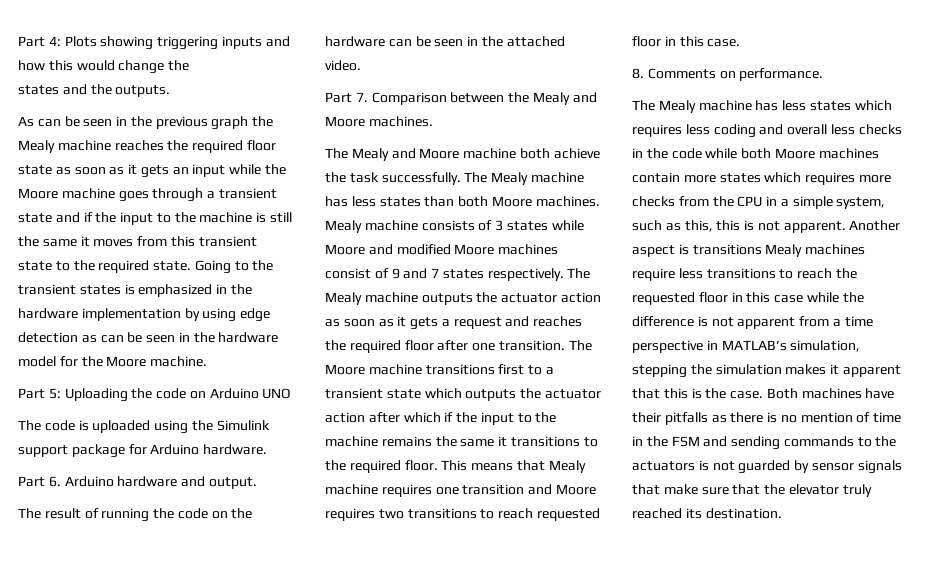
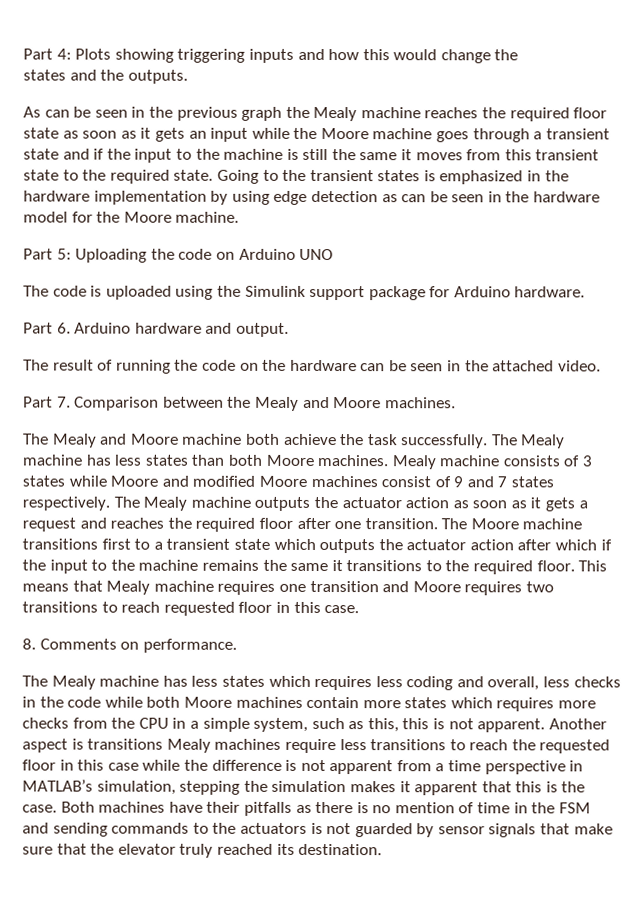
[787,124,828,135] overall -> [487,676,540,691] overall,

